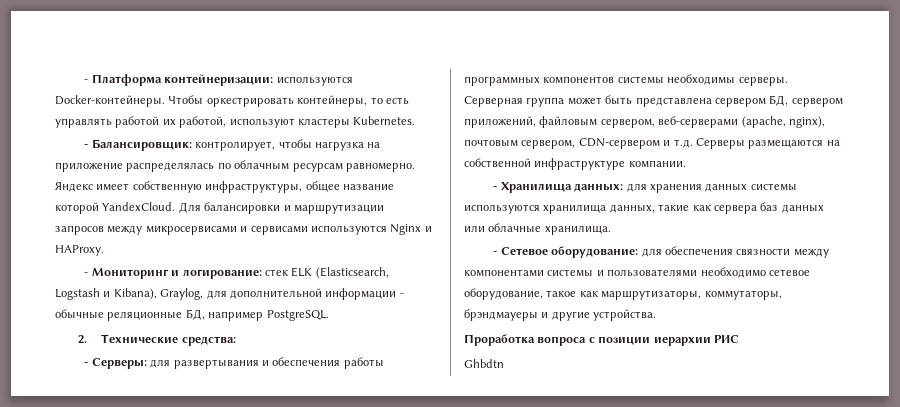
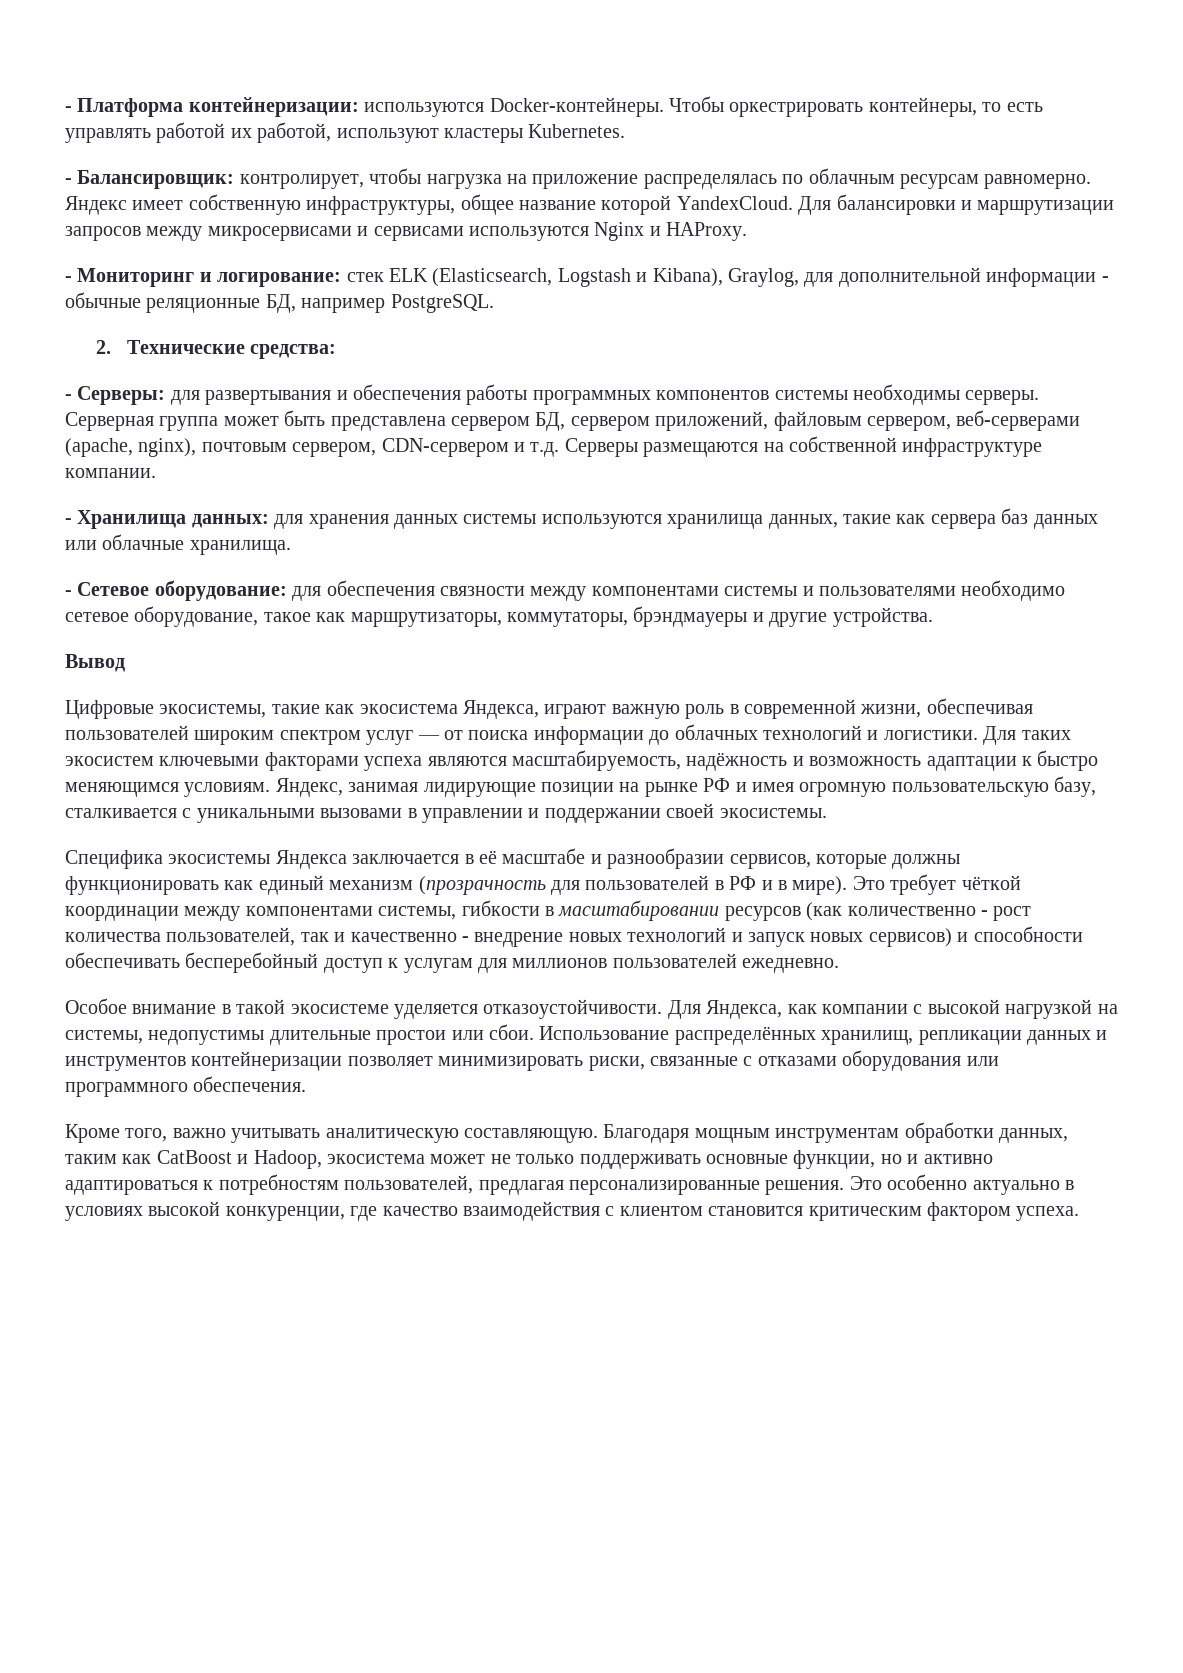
[464,334,739,346] [464,359,504,368] Проработка вопроса с позиции иерархии РИС // Ghbdtn -> [65,654,125,672] [65,698,1033,719] [65,724,1071,745] [65,750,1099,771] [65,776,1097,797] [65,803,827,823] [65,848,961,869] [65,874,1021,895] [65,900,1032,921] [65,926,1083,947] [65,952,840,973] [65,998,1118,1019] [65,1024,1108,1045] [65,1050,999,1071] [65,1076,307,1097] [65,1122,1068,1143] [65,1150,993,1169] [65,1174,1074,1195] [65,1201,1080,1221] Вывод // Цифровые экосистемы, такие как экосистема Яндекса, играют важную роль в современной жизни, обеспечивая пользователей широким спектром услуг — от поиска информации до облачных технологий и логистики. Для таких экосистем ключевыми факторами успеха являются масштабируемость, надёжность и возможность адаптации к быстро меняющимся условиям. Яндекс, занимая лидирующие позиции на рынке РФ и имея огромную пользовательскую базу, сталкивается с уникальными вызовами в управлении и поддержании своей экосистемы. // Специфика экосистемы Яндекса заключается в её масштабе и разнообразии сервисов, которые должны функционировать как единый механизм (прозрачность для пользователей в РФ и в мире). Это требует чёткой координации между компонентами системы, гибкости в масштабировании ресурсов (как количественно - рост количества пользователей, так и качественно - внедрение новых технологий и запуск новых сервисов) и способности обеспечивать бесперебойный доступ к услугам для миллионов пользователей ежедневно. // Особое внимание в такой экосистеме уделяется отказоустойчивости. Для Яндекса, как компании с высокой нагрузкой на системы, недопустимы длительные простои или сбои. Использование распределённых хранилищ, репликации данных и инструментов контейнеризации позволяет минимизировать риски, связанные с отказами оборудования или программного обеспечения. // Кроме того, важно учитывать аналитическую составляющую. Благодаря мощным инструментам обработки данных, таким как CatBoost и Hadoop, экосистема может не только поддерживать основные функции, но и активно адаптироваться к потребностям пользователей, предлагая персонализированные решения. Это особенно актуально в условиях высокой конкуренции, где качество взаимодействия с клиентом становится критическим фактором успеха.

